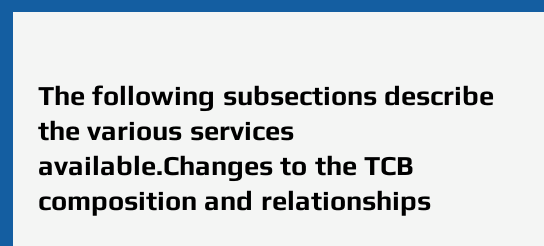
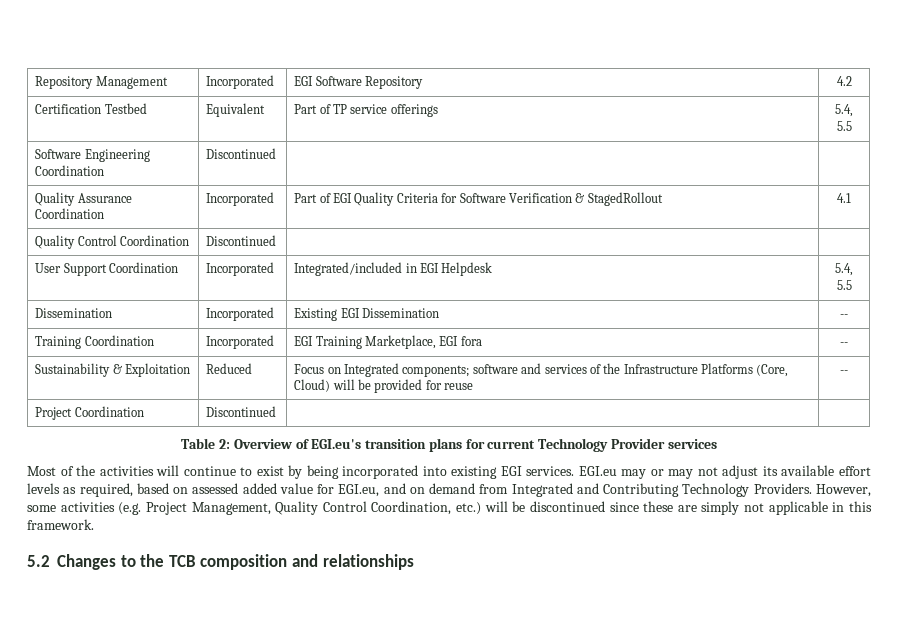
[38,85,495,112] [38,120,294,141] [38,155,273,182] The following subsections describe the various services available.Changes -> [35,76,168,89] [206,75,275,89] [294,76,424,89] [836,76,852,86] [35,103,147,114] [206,103,266,117] [294,104,438,117] [835,104,853,117] [836,121,852,131] [35,149,150,162] [35,165,105,176] [206,148,277,159] [35,192,132,206] [35,208,105,219] [206,192,275,206] [294,192,663,206] [837,193,851,203] [35,235,190,249] [206,235,277,246] [35,262,179,276] [206,262,275,276] [294,262,493,276] [835,263,853,276] [836,280,852,290] [35,308,113,318] [206,307,275,321] [294,308,440,321] [840,314,848,318] [35,335,154,349] [206,335,275,349] [294,335,482,349] [840,342,848,346] [35,363,191,377] [206,363,253,374] [294,363,789,377] [294,379,474,393] [840,370,848,374] [35,406,144,420] [206,406,277,417] [181,438,717,452] [27,465,871,479] [27,483,871,497] [27,501,873,515] [27,519,94,530] [27,554,116,570] Repository Management | Incorporated | EGI Software Repository | 4.2 // Certification Testbed | Equivalent | Part of TP service offerings | 5.4, 5.5 // Software Engineering Coordination | Discontinued | | // Quality Assurance Coordination | Incorporated | Part of EGI Quality Criteria for Software Verification & StagedRollout | 4.1 // Quality Control Coordination | Discontinued | | // User Support Coordination | Incorporated | Integrated/included in EGI Helpdesk | 5.4, 5.5 // Dissemination | Incorporated | Existing EGI Dissemination | -- // Training Coordination | Incorporated | EGI Training Marketplace, EGI fora | -- // Sustainability & Exploitation | Reduced | Focus on Integrated components; software and services of the Infrastructure Platforms (Core, Cloud) will be provided for reuse | -- // Project Coordination | Discontinued | | // Table 2: Overview of EGI.eu's transition plans for current Technology Provider services // Most of the activities will continue to exist by being incorporated into existing EGI services. EGI.eu may or may not adjust its available effort levels as required, based on assessed added value for EGI.eu, and on demand from Integrated and Contributing Technology Providers. However, some activities (e.g. Project Management, Quality Control Coordination, etc.) will be discontinued since these are simply not applicable in this framework. // 5.2 Changes

